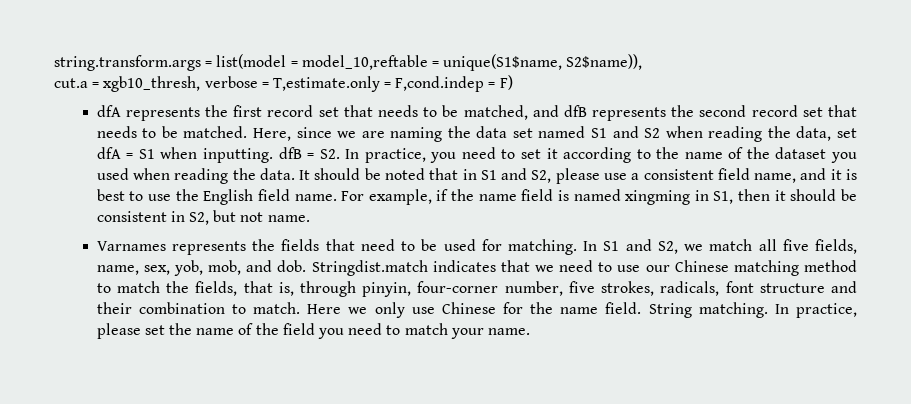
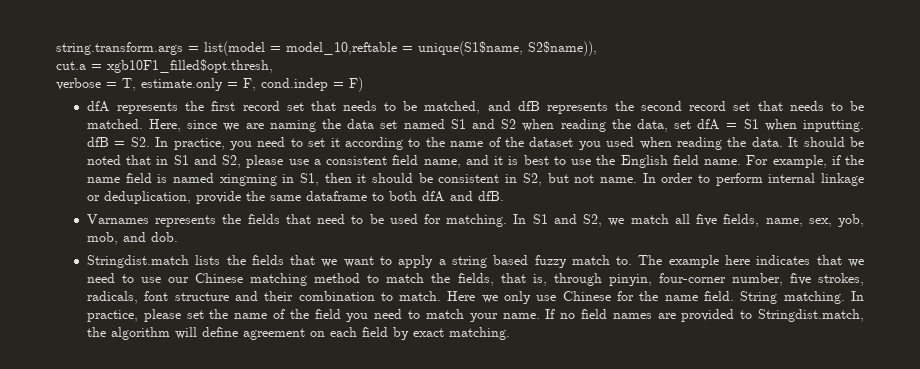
[103,76,201,92] xgb10_thresh, -> [107,59,273,73] xgb10F1_filled$opt.thresh, //
[272,76,485,92] T,estimate.only = F,cond.indep -> [122,78,328,91] T, estimate.only = F, cond.indep
(310, 218) none -> [642,173,865,186] [86,191,504,204] In order to perform internal linkage or deduplication, provide the same dataframe to both dfA and dfB.
[311,260,428,276] Stringdist.match -> [86,255,751,268] // Stringdist.match lists the fields that we want to apply a string based fuzzy match to. The example here
(530, 331) none -> [545,309,865,322] [86,327,510,340] If no field names are provided to Stringdist.match, the algorithm will define agreement on each field by exact matching.

